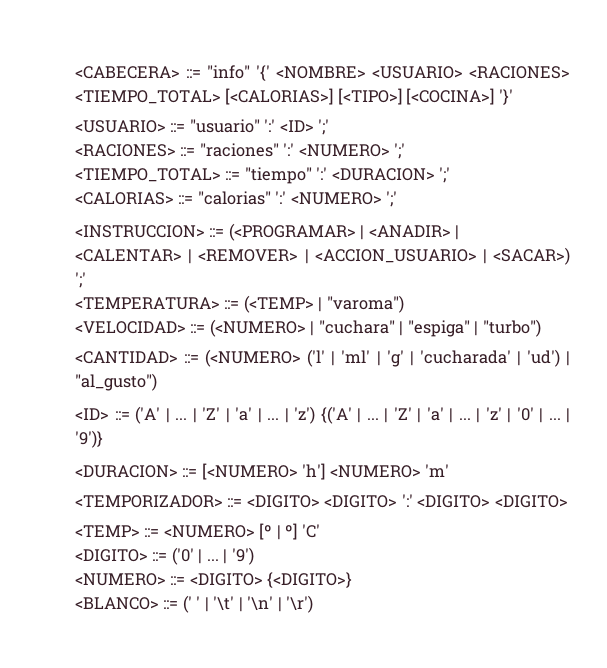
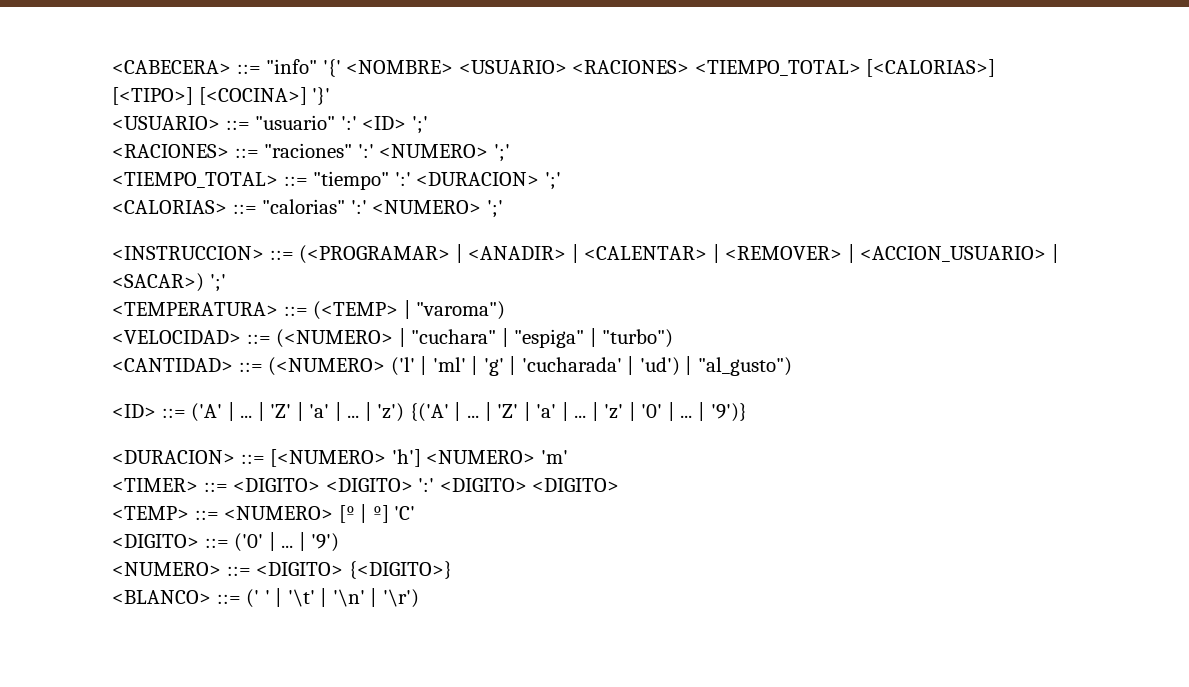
[75,495,223,508] <TEMPORIZADOR> -> [112,478,198,492] <TIMER>

